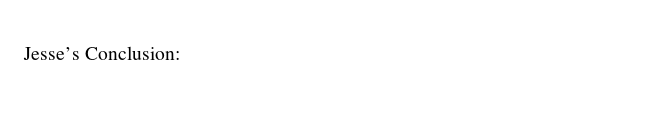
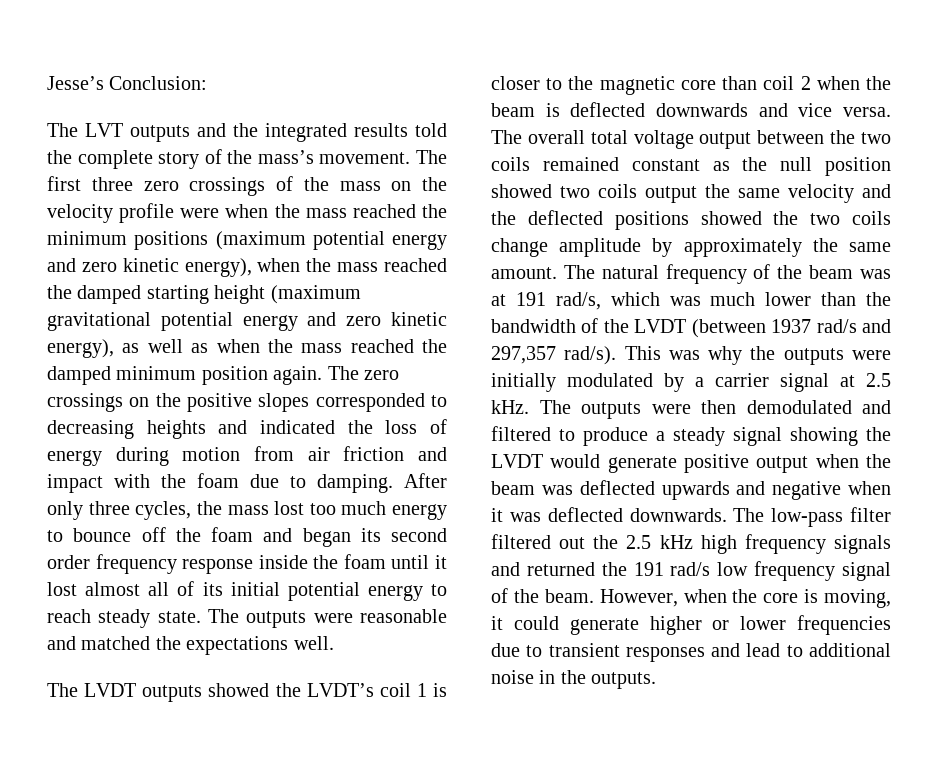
(181, 53) none -> [47,123,447,142] [47,149,447,169] [47,176,447,196] [47,203,448,223] [47,231,447,250] [47,258,447,277] [47,285,361,304] [47,312,448,331] [47,339,447,358] [47,366,399,385] [47,393,447,412] [47,419,448,439] [47,446,448,466] [47,473,447,493] [47,501,447,520] [47,527,447,547] [47,554,447,574] [47,581,447,601] [47,609,447,628] [47,636,334,655] [47,683,447,702] [491,76,891,95] [491,102,891,117] [491,130,891,149] [491,157,891,176] [491,184,891,203] [491,210,891,230] [491,238,891,257] [491,264,891,284] [491,292,891,310] [491,318,891,338] [491,346,891,365] [491,373,891,392] [491,400,891,419] [491,426,891,446] [491,454,891,473] [491,480,891,500] [491,507,891,527] [491,534,891,554] [491,561,891,581] [491,588,891,608] [491,615,891,635] [491,643,891,662] [491,670,657,689] // The LVT outputs and the integrated results told the complete story of the mass’s movement. The first three zero crossings of the mass on the velocity profile were when the mass reached the minimum positions (maximum potential energy and zero kinetic energy), when the mass reached the damped starting height (maximum gravitational potential energy and zero kinetic energy), as well as when the mass reached the damped minimum position again. The zero crossings on the positive slopes corresponded to decreasing heights and indicated the loss of energy during motion from air friction and impact with the foam due to damping. After only three cycles, the mass lost too much energy to bounce off the foam and began its second order frequency response inside the foam until it lost almost all of its initial potential energy to reach steady state. The outputs were reasonable and matched the expectations well. // The LVDT outputs showed the LVDT’s coil 1 is closer to the magnetic core than coil 2 when the beam is deflected downwards and vice versa. The overall total voltage output between the two coils remained constant as the null position showed two coils output the same velocity and the deflected positions showed the two coils change amplitude by approximately the same amount. The natural frequency of the beam was at 191 rad/s, which was much lower than the bandwidth of the LVDT (between 1937 rad/s and 297,357 rad/s). This was why the outputs were initially modulated by a carrier signal at 2.5 kHz. The outputs were then demodulated and filtered to produce a steady signal showing the LVDT would generate positive output when the beam was deflected upwards and negative when it was deflected downwards. The low-pass filter filtered out the 2.5 kHz high frequency signals and returned the 191 rad/s low frequency signal of the beam. However, when the core is moving, it could generate higher or lower frequencies due to transient responses and lead to additional noise in the outputs.

